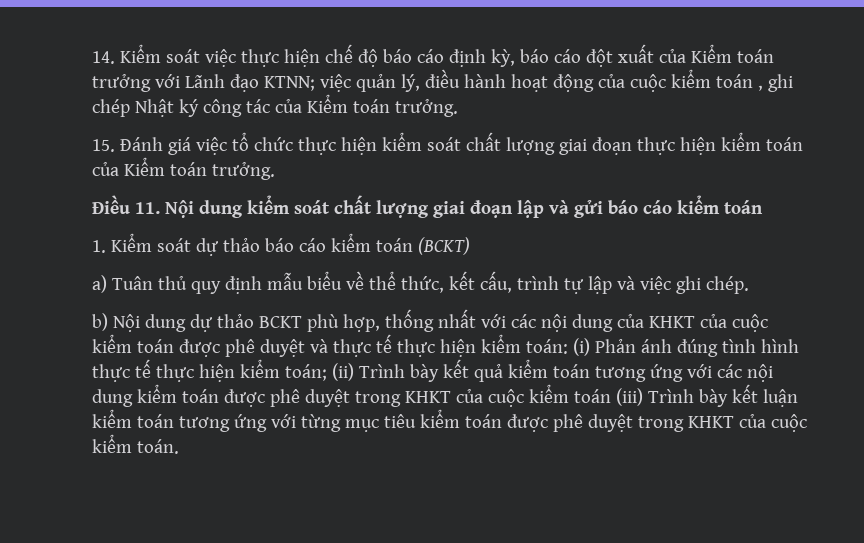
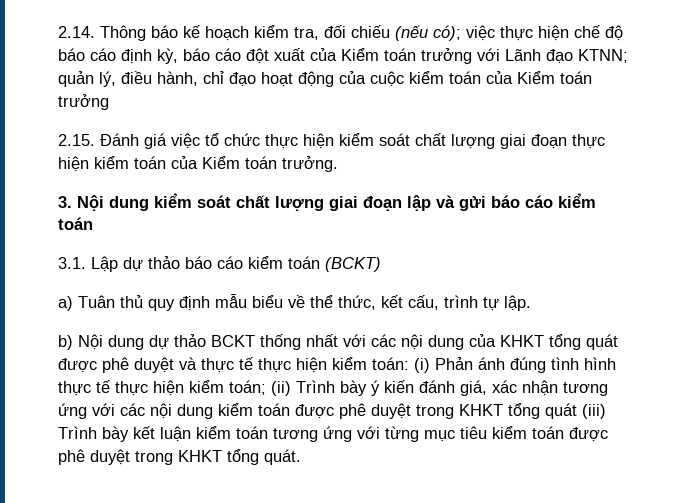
[92,44,200,64] 14. Kiểm soát -> [58,25,461,41] 2.14. Thông báo kế hoạch kiểm tra, đối chiếu (nếu có);
[319,74,351,92] việc -> (628, 56) none
[463,74,506,88] hành -> [157,71,256,87] hành, chỉ đạo
[757,74,793,92] [92,94,458,117] [92,139,115,152] , ghi chép Nhật ký công tác của Kiểm toán trưởng. // 15. -> [486,71,592,84] [58,94,109,110] [58,134,95,146] của Kiểm toán trưởng // 2.15.
[92,195,160,214] Điều 11. -> [58,196,72,208] 3.
[92,233,191,253] 1. Kiểm soát -> [58,256,118,272] 3.1. Lập
[587,276,749,294] lập và việc ghi chép. -> [504,295,531,311] lập.
[306,314,380,332] phù hợp, -> (255, 341) none
[699,314,768,332] [92,334,174,353] của cuộc kiểm toán -> [549,334,618,350] tổng quát
[442,359,590,382] kết quả kiểm toán -> [371,380,558,396] ý kiến đánh giá, xác nhận
[455,384,611,407] của cuộc kiểm toán -> [508,403,577,419] tổng quát
[738,414,807,432] [92,434,179,454] của cuộc kiểm toán. -> [227,449,301,465] tổng quát.

